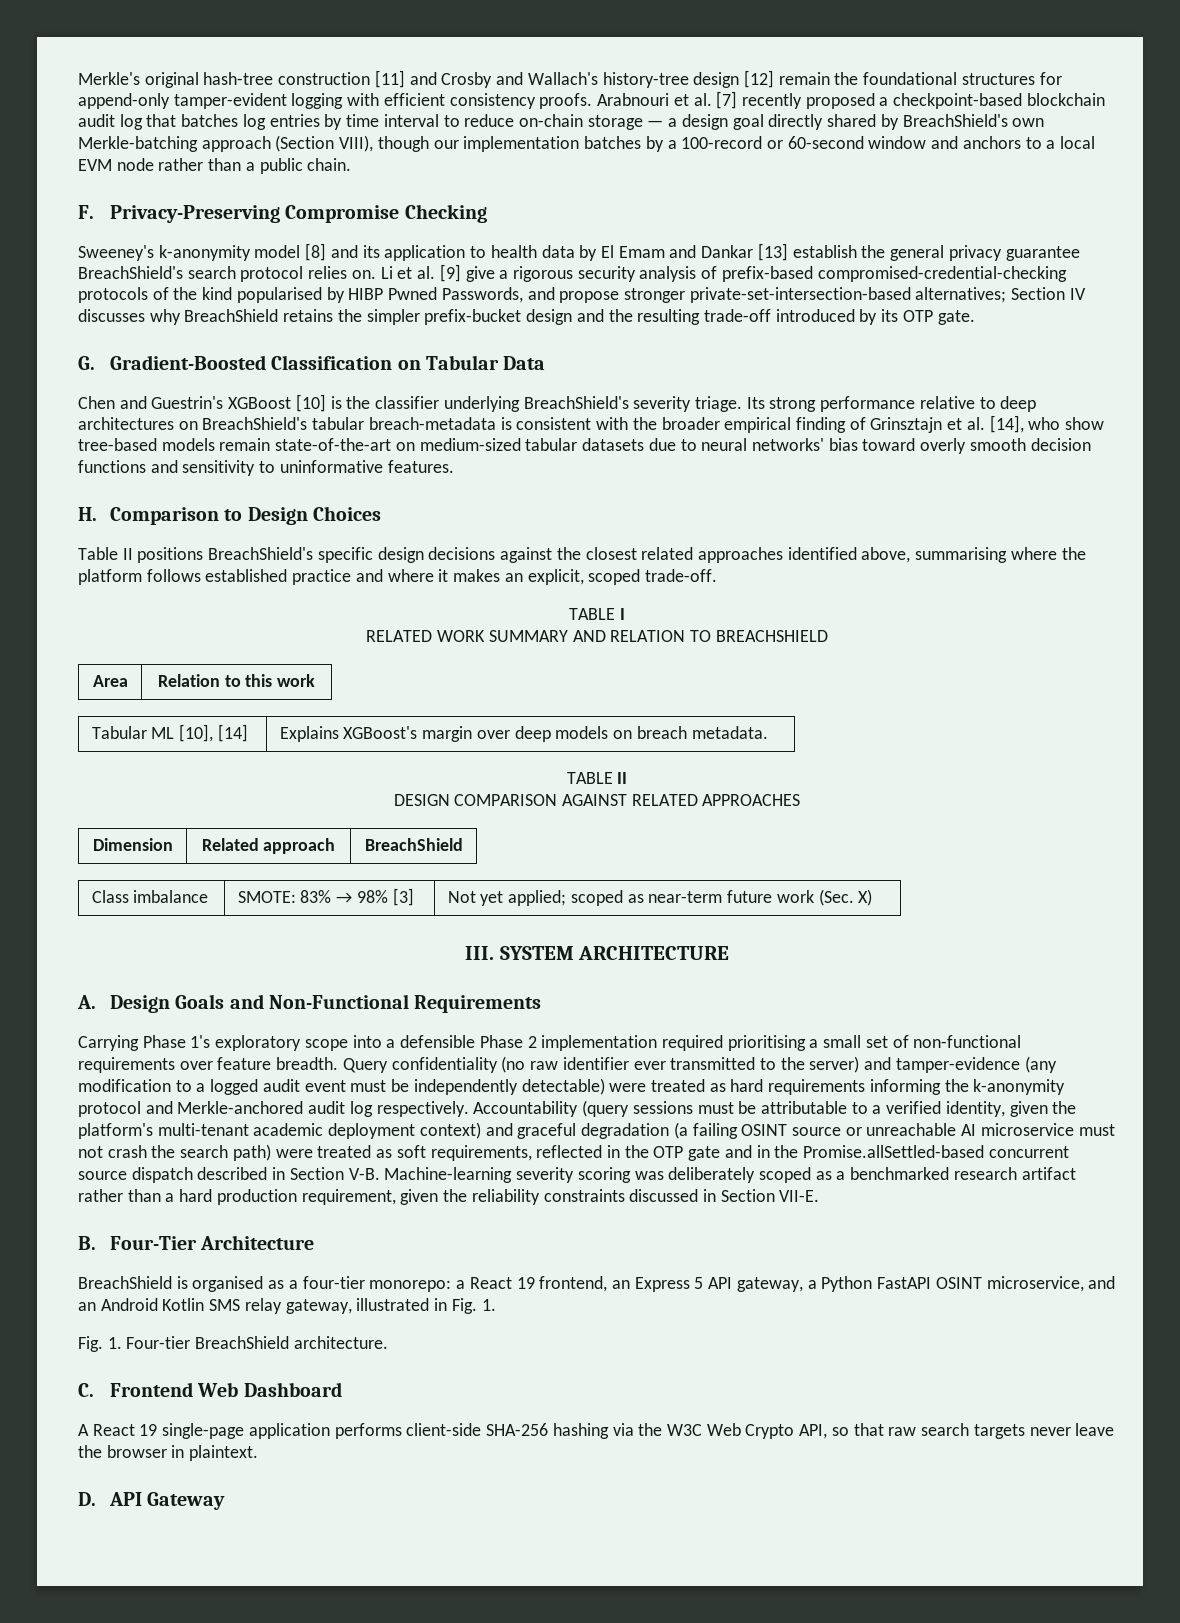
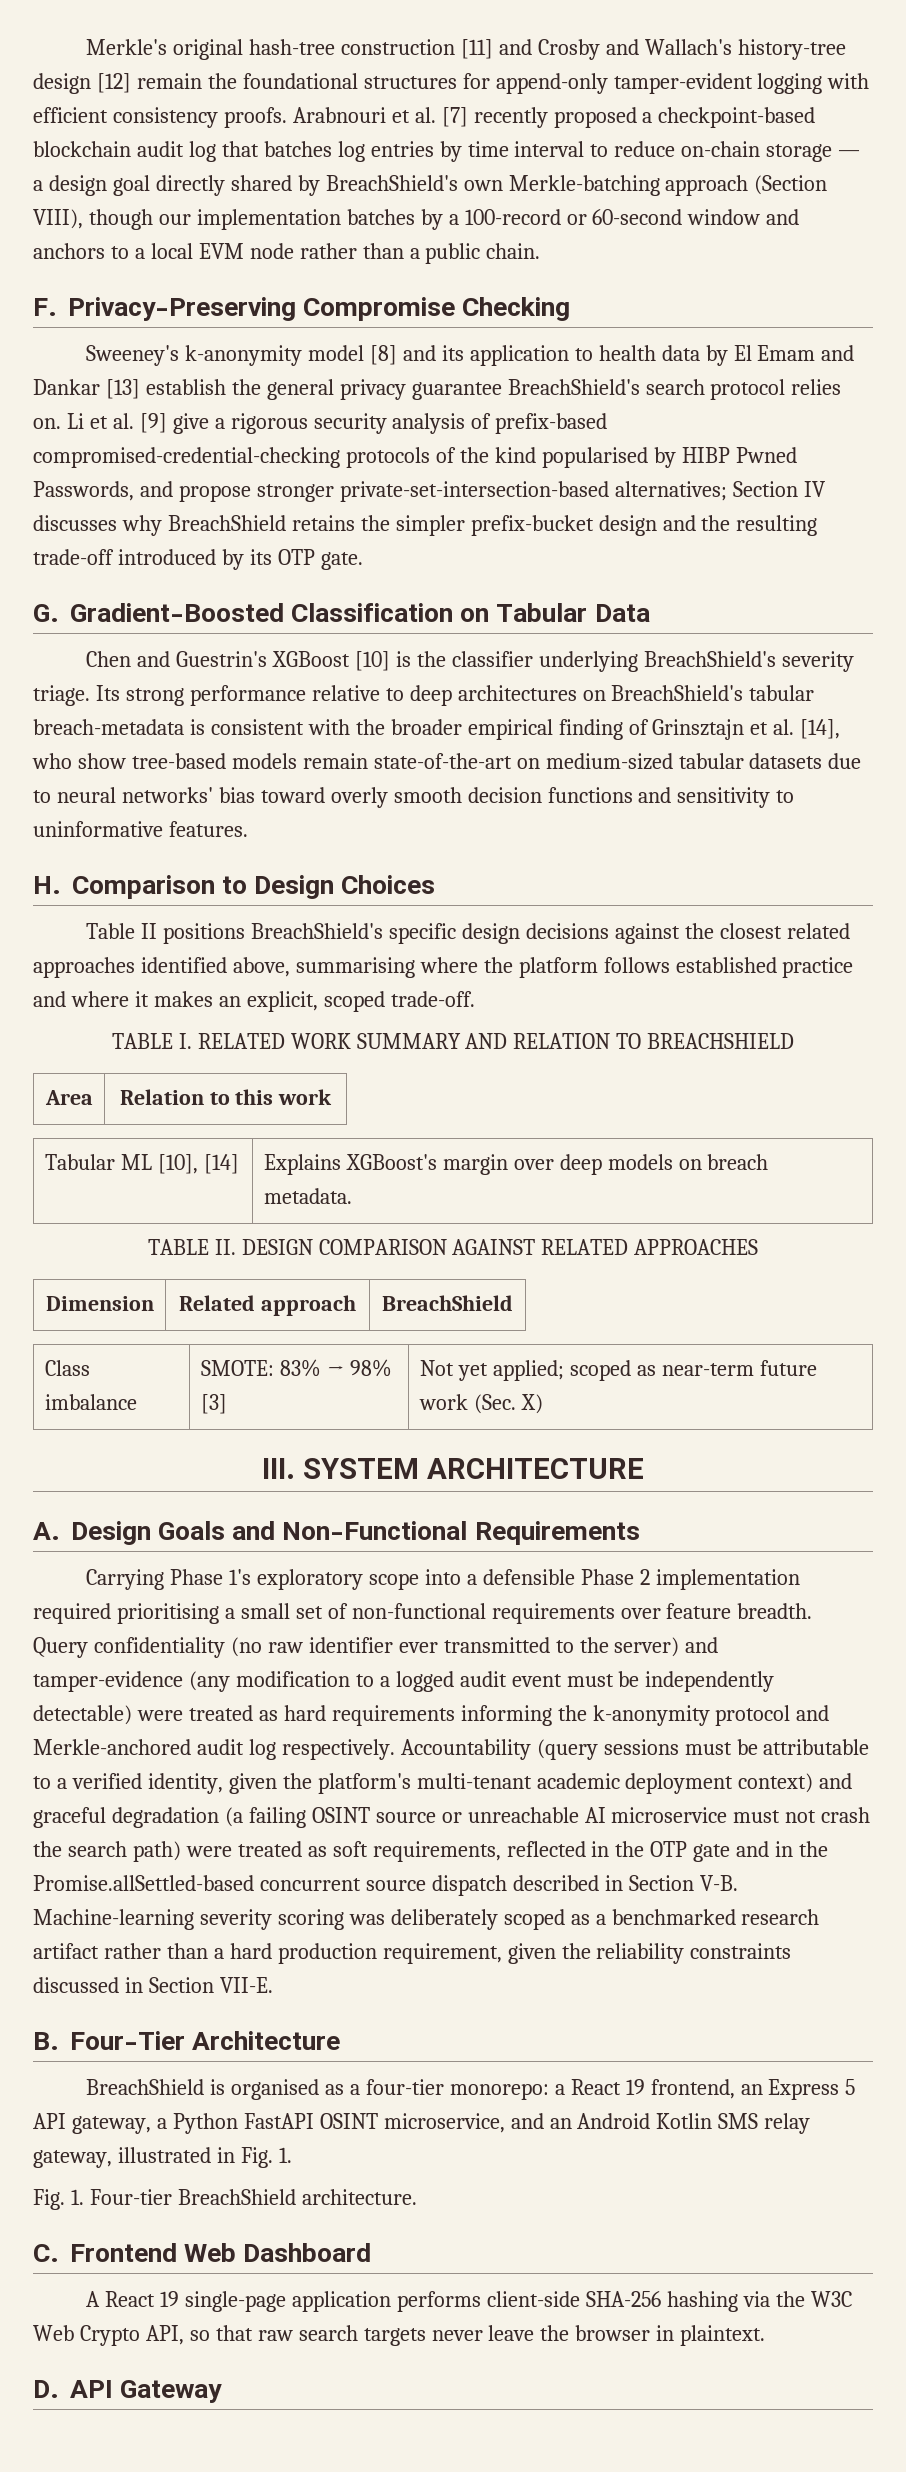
[619,608,625,620] I // -> [178,1033,192,1049] I.
[617,772,628,784] II // -> [214,1239,236,1255] II.

